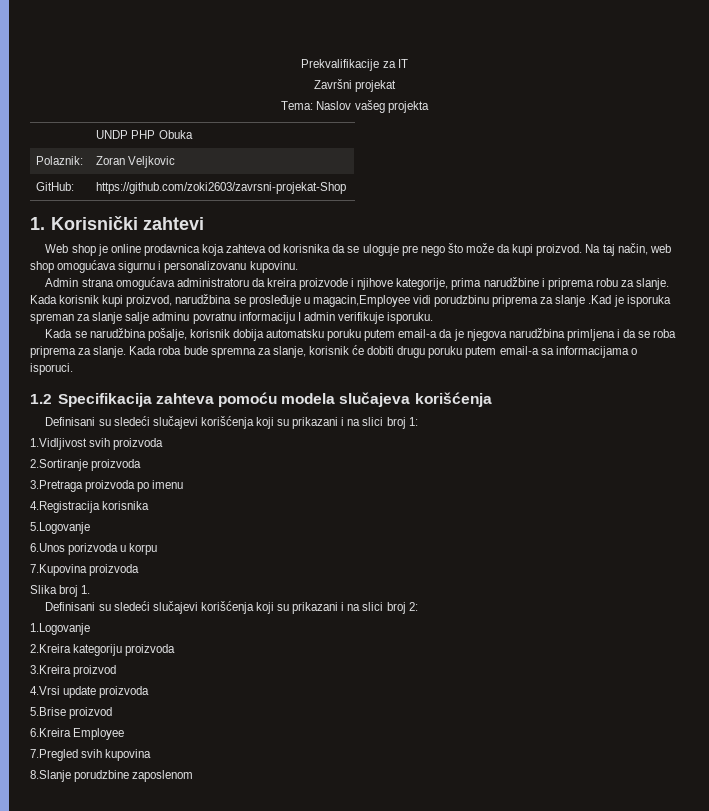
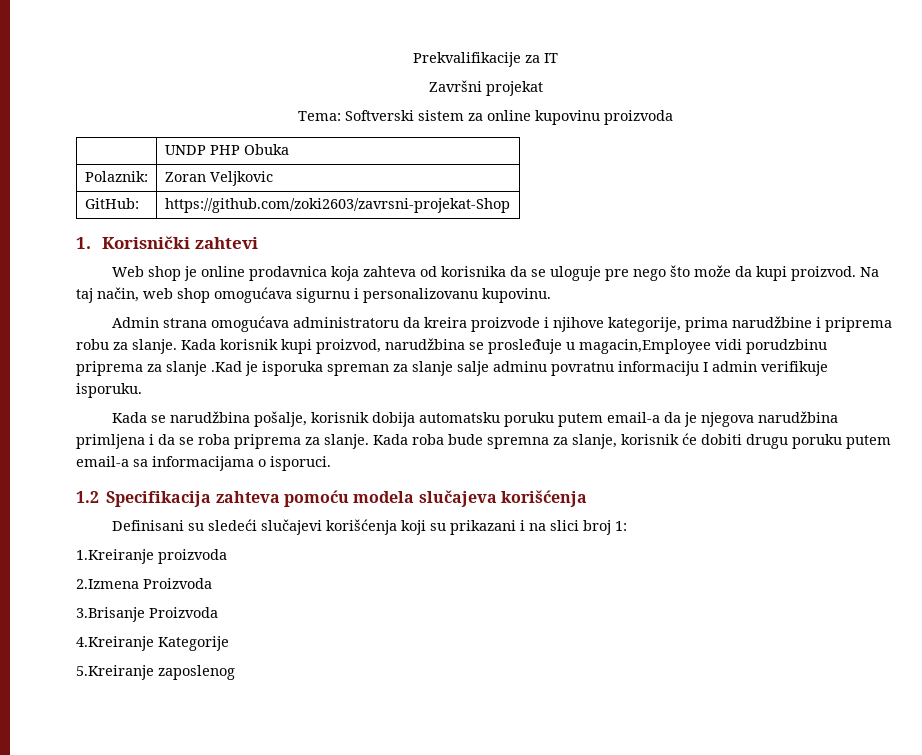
[316,100,429,113] Naslov vašeg projekta -> [345,110,673,125] Softverski sistem za online kupovinu proizvoda
[30,438,164,450] [30,459,142,471] [30,480,184,492] [30,501,150,513] [30,522,90,534] [30,543,158,555] [30,564,140,576] [30,585,91,597] [45,601,418,614] [30,623,90,635] [30,644,176,656] [30,665,117,677] [30,686,150,698] [30,707,113,719] [30,728,125,740] [30,749,152,761] [30,770,194,782] 1.Vidljivost svih proizvoda // 2.Sortiranje proizvoda // 3.Pretraga proizvoda po imenu // 4.Registracija korisnika // 5.Logovanje // 6.Unos porizvoda u korpu // 7.Kupovina proizvoda // Slika broj 1. // Definisani su sledeći slučajevi korišćenja koji su prikazani i na slici broj 2: // 1.Logovanje // 2.Kreira kategoriju proizvoda // 3.Kreira proizvod // 4.Vrsi update proizvoda // 5.Brise proizvod // 6.Kreira Employee // 7.Pregled svih kupovina // 8.Slanje porudzbine zaposlenom -> [76,549,227,564] [76,578,212,589] [76,607,218,622] [76,636,229,651] [76,665,235,680] 1.Kreiranje proizvoda // 2.Izmena Proizvoda // 3.Brisanje Proizvoda // 4.Kreiranje Kategorije // 5.Kreiranje zaposlenog

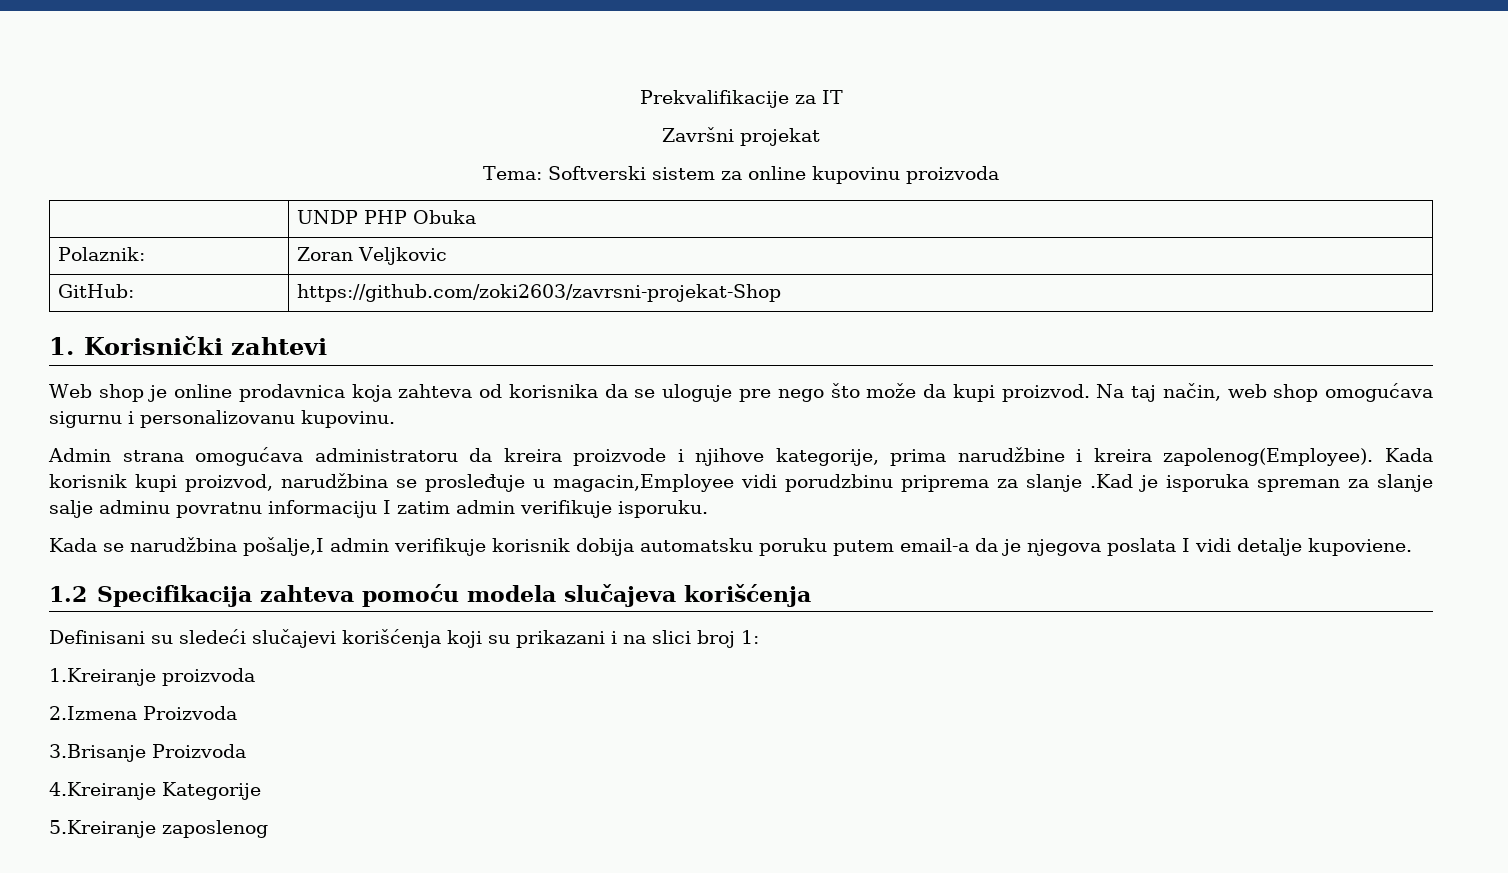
[825,317,893,332] [76,339,177,354] priprema robu za slanje. -> [1093,448,1374,466] kreira zapolenog(Employee).
(708, 367) none -> [397,501,450,514] zatim
[254,411,308,427] pošalje, -> [243,537,486,556] pošalje,I admin verifikuje
[758,411,839,423] [76,433,891,449] [76,456,331,471] narudžbina primljena i da se roba priprema za slanje. Kada roba bude spremna za slanje, korisnik će dobiti drugu poruku putem email-a sa informacijama o isporuci. -> [1107,538,1412,556] poslata I vidi detalje kupoviene.

